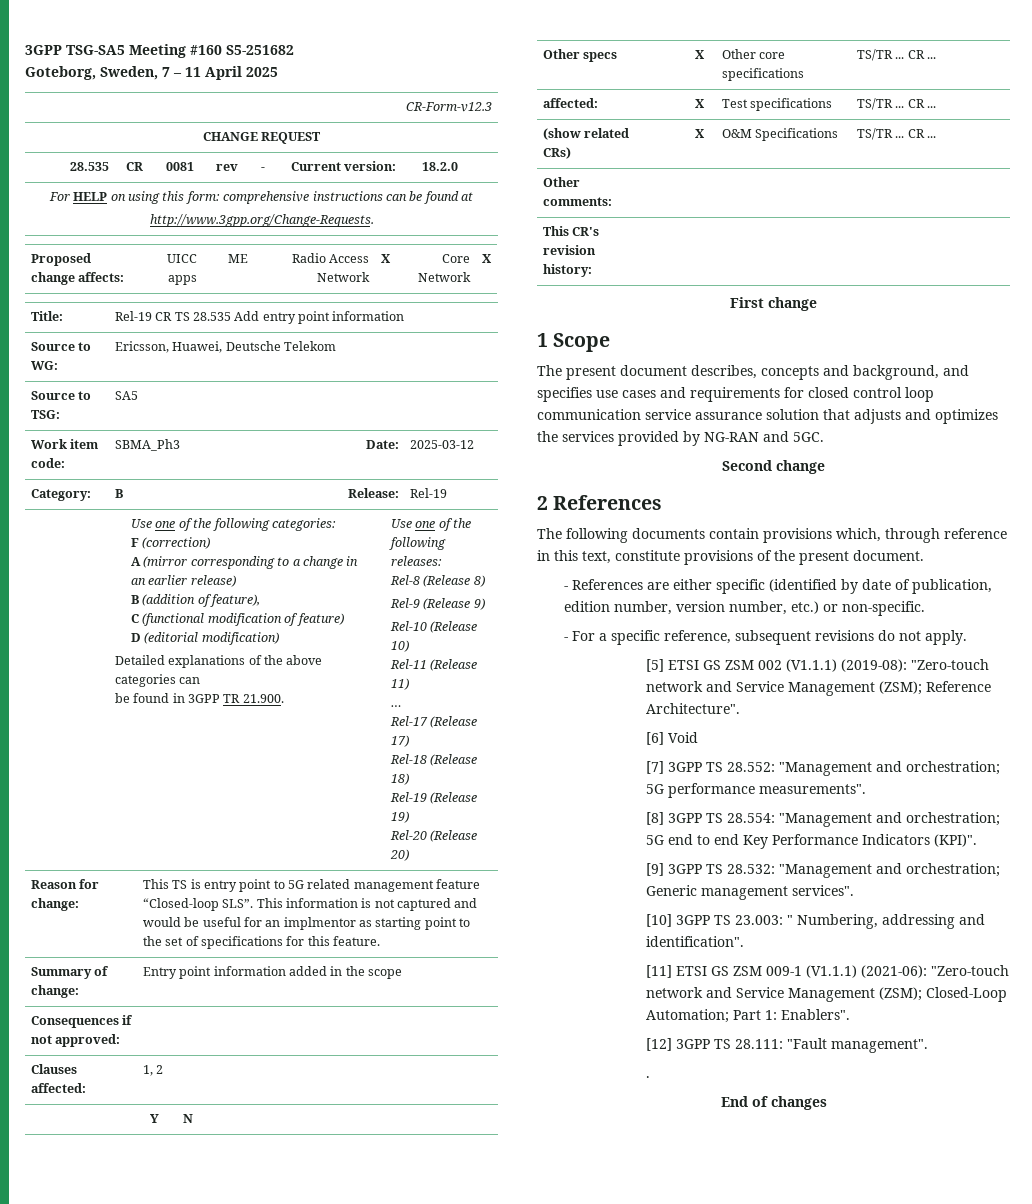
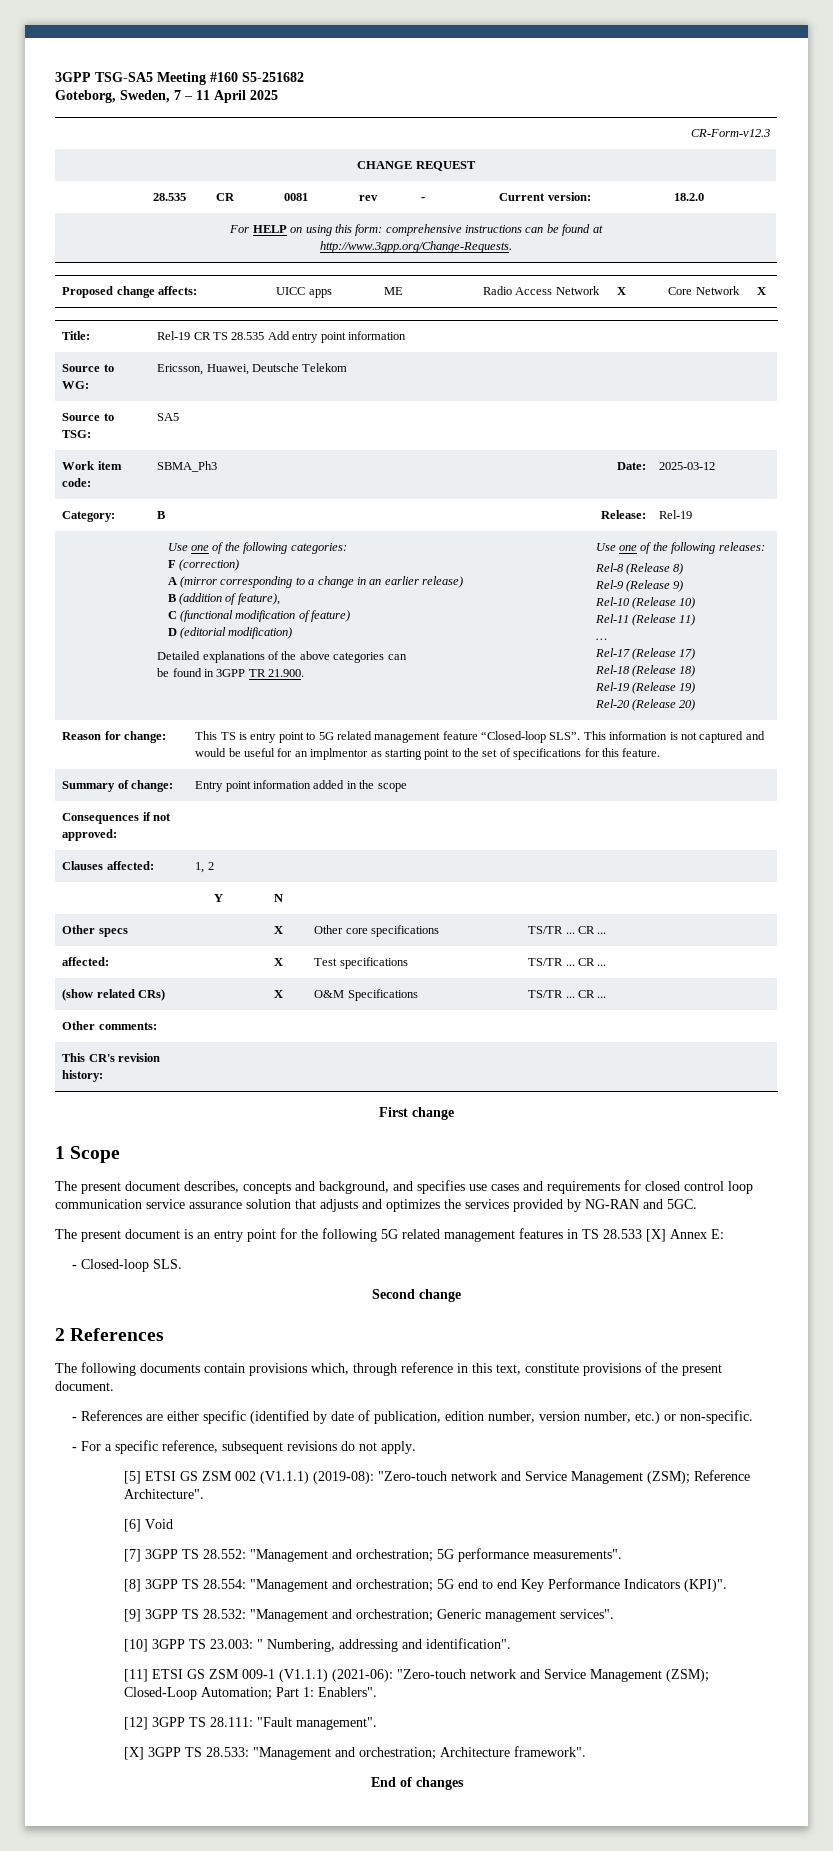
(824, 437) none -> [55,1228,724,1242] [72,1259,183,1272] // The present document is an entry point for the following 5G related management features in TS 28.533 [X] Annex E: // - Closed-loop SLS.
[645,1076,650,1078] . -> [124,1746,587,1760] [X] 3GPP TS 28.533: "Management and orchestration; Architecture framework".

